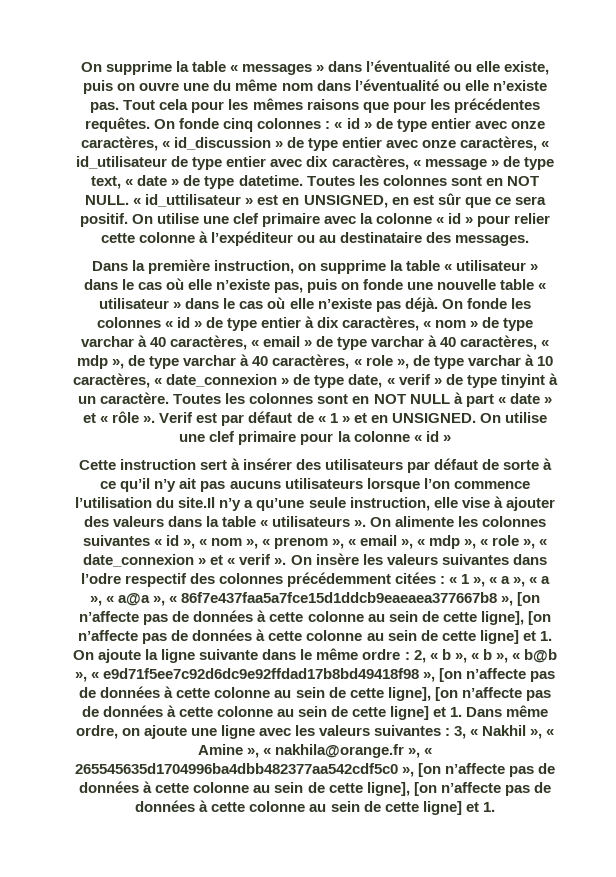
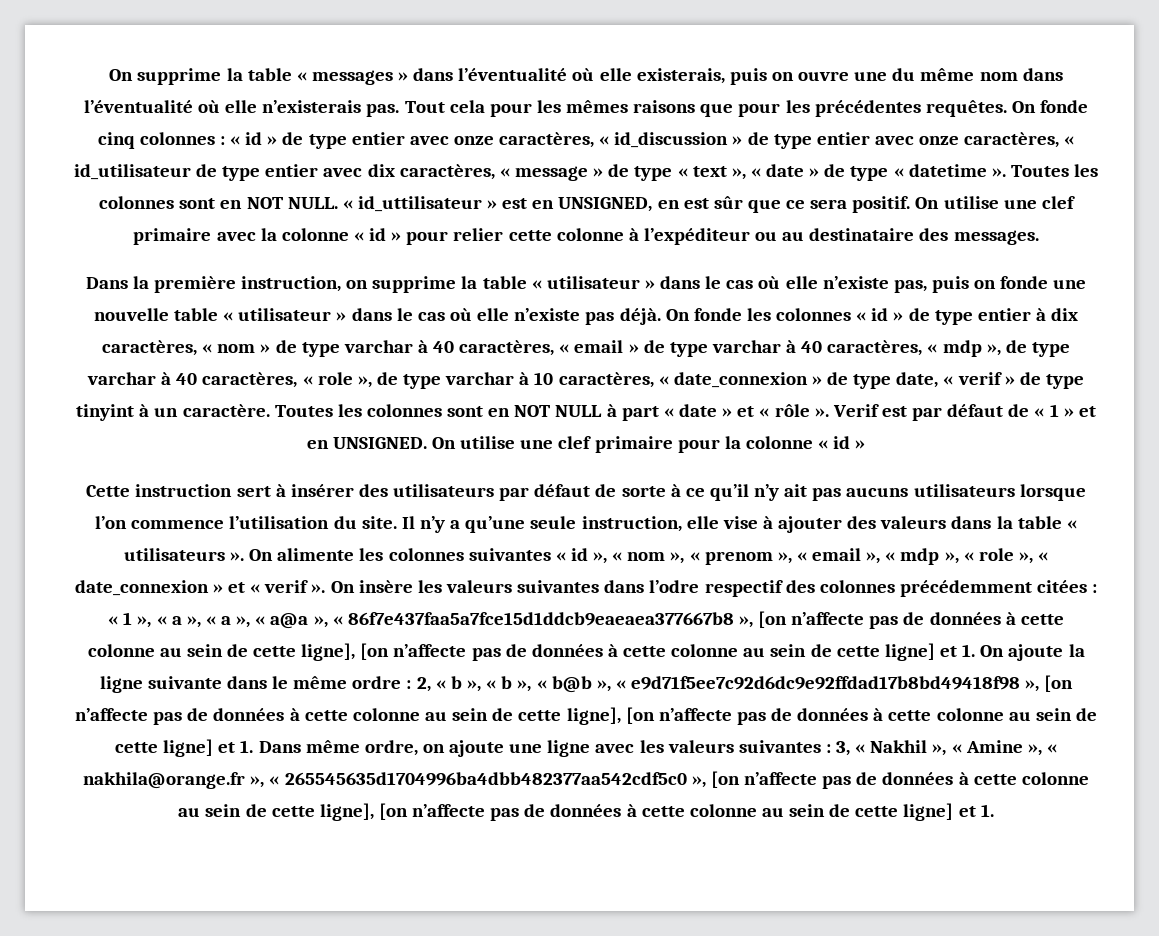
[454,61,550,75] ou elle existe, -> [572,68,725,84] où elle existerais,
[442,80,547,91] ou elle n’existe -> [198,100,362,113] où elle n’existerais
[91,176,122,189] text, -> [677,166,746,180] « text »,
[238,175,303,186] datetime. -> [893,164,1006,177] « datetime ».
[178,497,216,508] site.Il -> [361,516,415,529] site. Il

